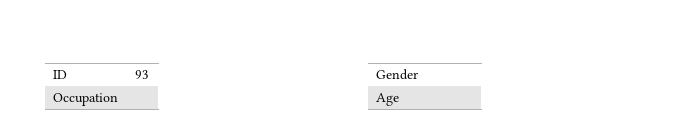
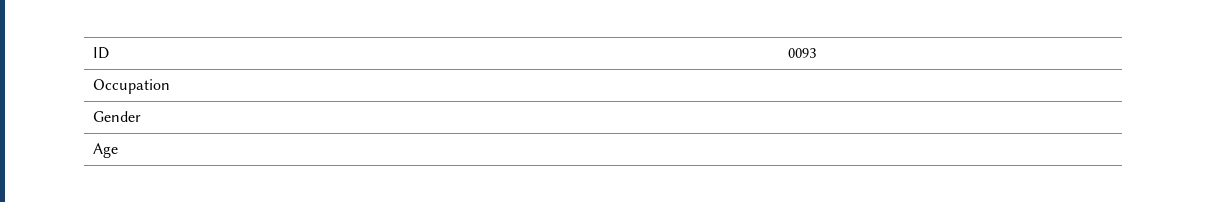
[135,70,150,79] 93 -> [788,48,817,58] 0093

